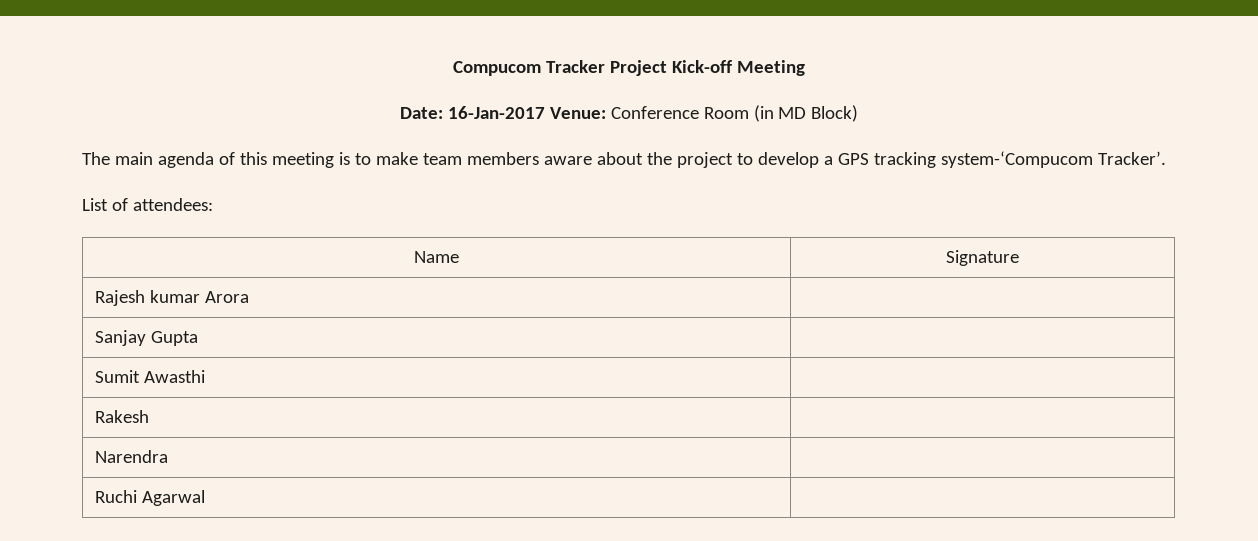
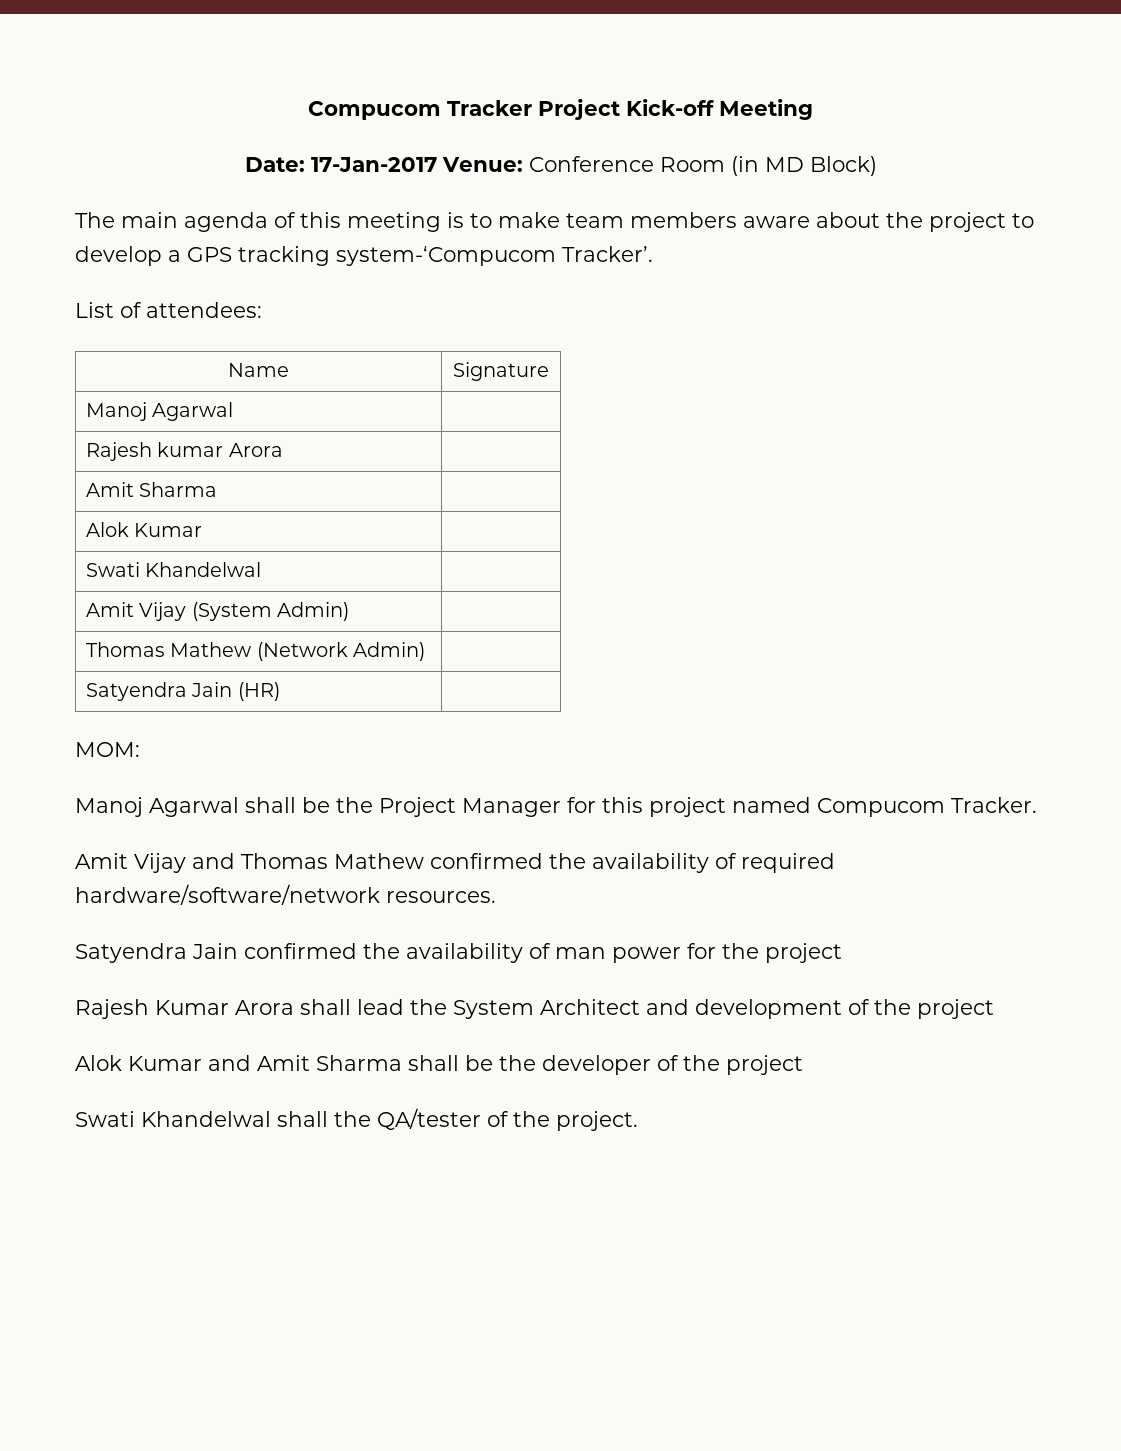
[447,106,545,119] 16-Jan-2017 -> [310,157,437,172] 17-Jan-2017
(1019, 258) none -> [86,402,234,421] // Manoj Agarwal |
[94,330,198,346] [94,370,205,383] [94,410,149,423] [94,450,168,463] [94,490,205,506] Sanjay Gupta | // Sumit Awasthi | // Rakesh | // Narendra | // Ruchi Agarwal | -> [86,482,218,497] [86,522,203,537] [86,562,262,577] [86,602,349,621] [86,642,425,661] [86,682,280,701] [75,742,140,757] [75,797,1037,817] [75,853,835,873] [75,884,496,905] [75,943,842,963] [75,999,994,1019] [75,1055,803,1075] [75,1108,638,1131] Amit Sharma | // Alok Kumar | // Swati Khandelwal | // Amit Vijay (System Admin) | // Thomas Mathew (Network Admin) | // Satyendra Jain (HR) | // MOM: // Manoj Agarwal shall be the Project Manager for this project named Compucom Tracker. // Amit Vijay and Thomas Mathew confirmed the availability of required hardware/software/network resources. // Satyendra Jain confirmed the availability of man power for the project // Rajesh Kumar Arora shall lead the System Architect and development of the project // Alok Kumar and Amit Sharma shall be the developer of the project // Swati Khandelwal shall the QA/tester of the project.

